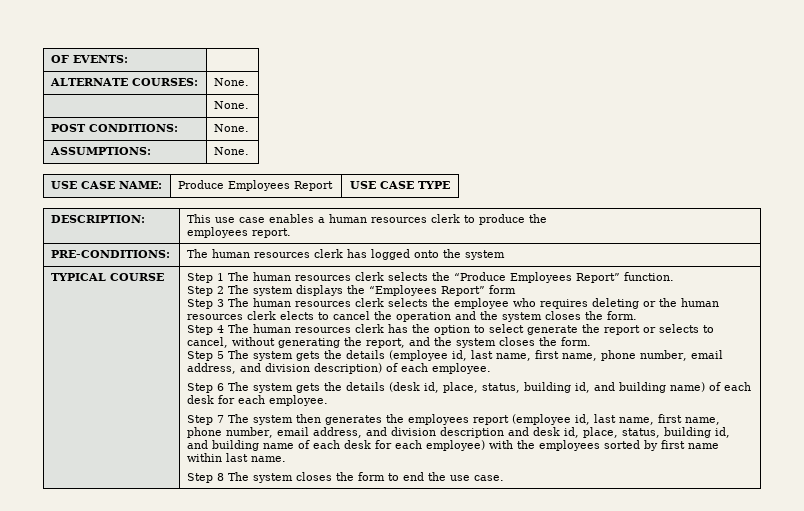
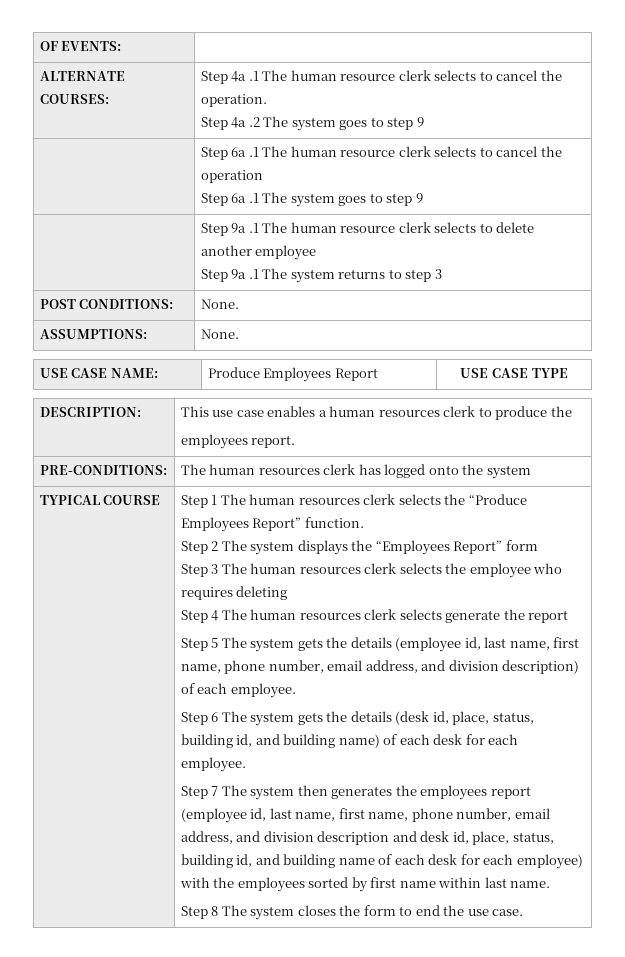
[214,78,250,86] [214,101,250,109] None. // | None. -> [200,70,562,84] [200,94,267,107] [200,116,424,131] [200,146,562,160] [200,170,263,183] [200,192,423,207] [200,222,535,236] [200,245,317,260] [200,268,442,283] Step 4a .1 The human resource clerk selects to cancel the operation. // Step 4a .2 The system goes to step 9 // | Step 6a .1 The human resource clerk selects to cancel the operation // Step 6a .1 The system goes to step 9 // | Step 9a .1 The human resource clerk selects to delete another employee // Step 9a .1 The system returns to step 3
[643,298,720,307] [187,311,638,322] or the human resources clerk elects to cancel the operation and the system closes the form. -> (288, 593) none
[388,324,715,335] [187,337,592,348] has the option to select generate the report or selects to cancel, without generating the report, and the system closes the form. -> [399,609,569,623] selects generate the report

